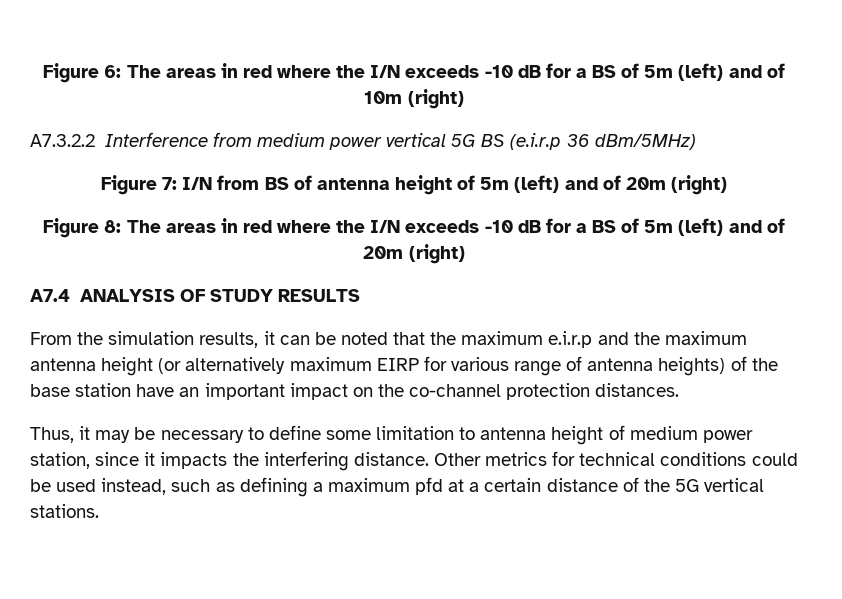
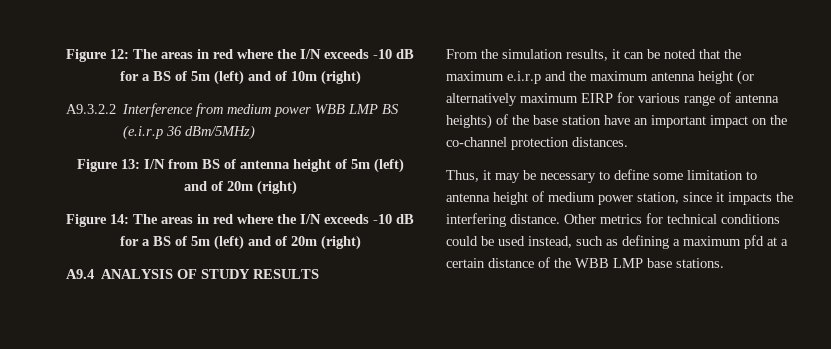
[43,63,122,83] Figure 6: -> [66,49,129,62] Figure 12:
[30,134,95,147] A7.3.2.2 -> [66,104,116,114] A9.3.2.2
[386,133,477,147] vertical 5G -> [315,104,379,114] WBB LMP
[162,177,178,190] 7: -> [120,159,140,169] 13:
[104,220,122,233] 8: -> [110,214,129,224] 14:
[30,289,70,302] A7.4 -> [66,269,94,279] A9.4
[674,478,765,492] 5G vertical -> [575,258,672,268] WBB LMP base

